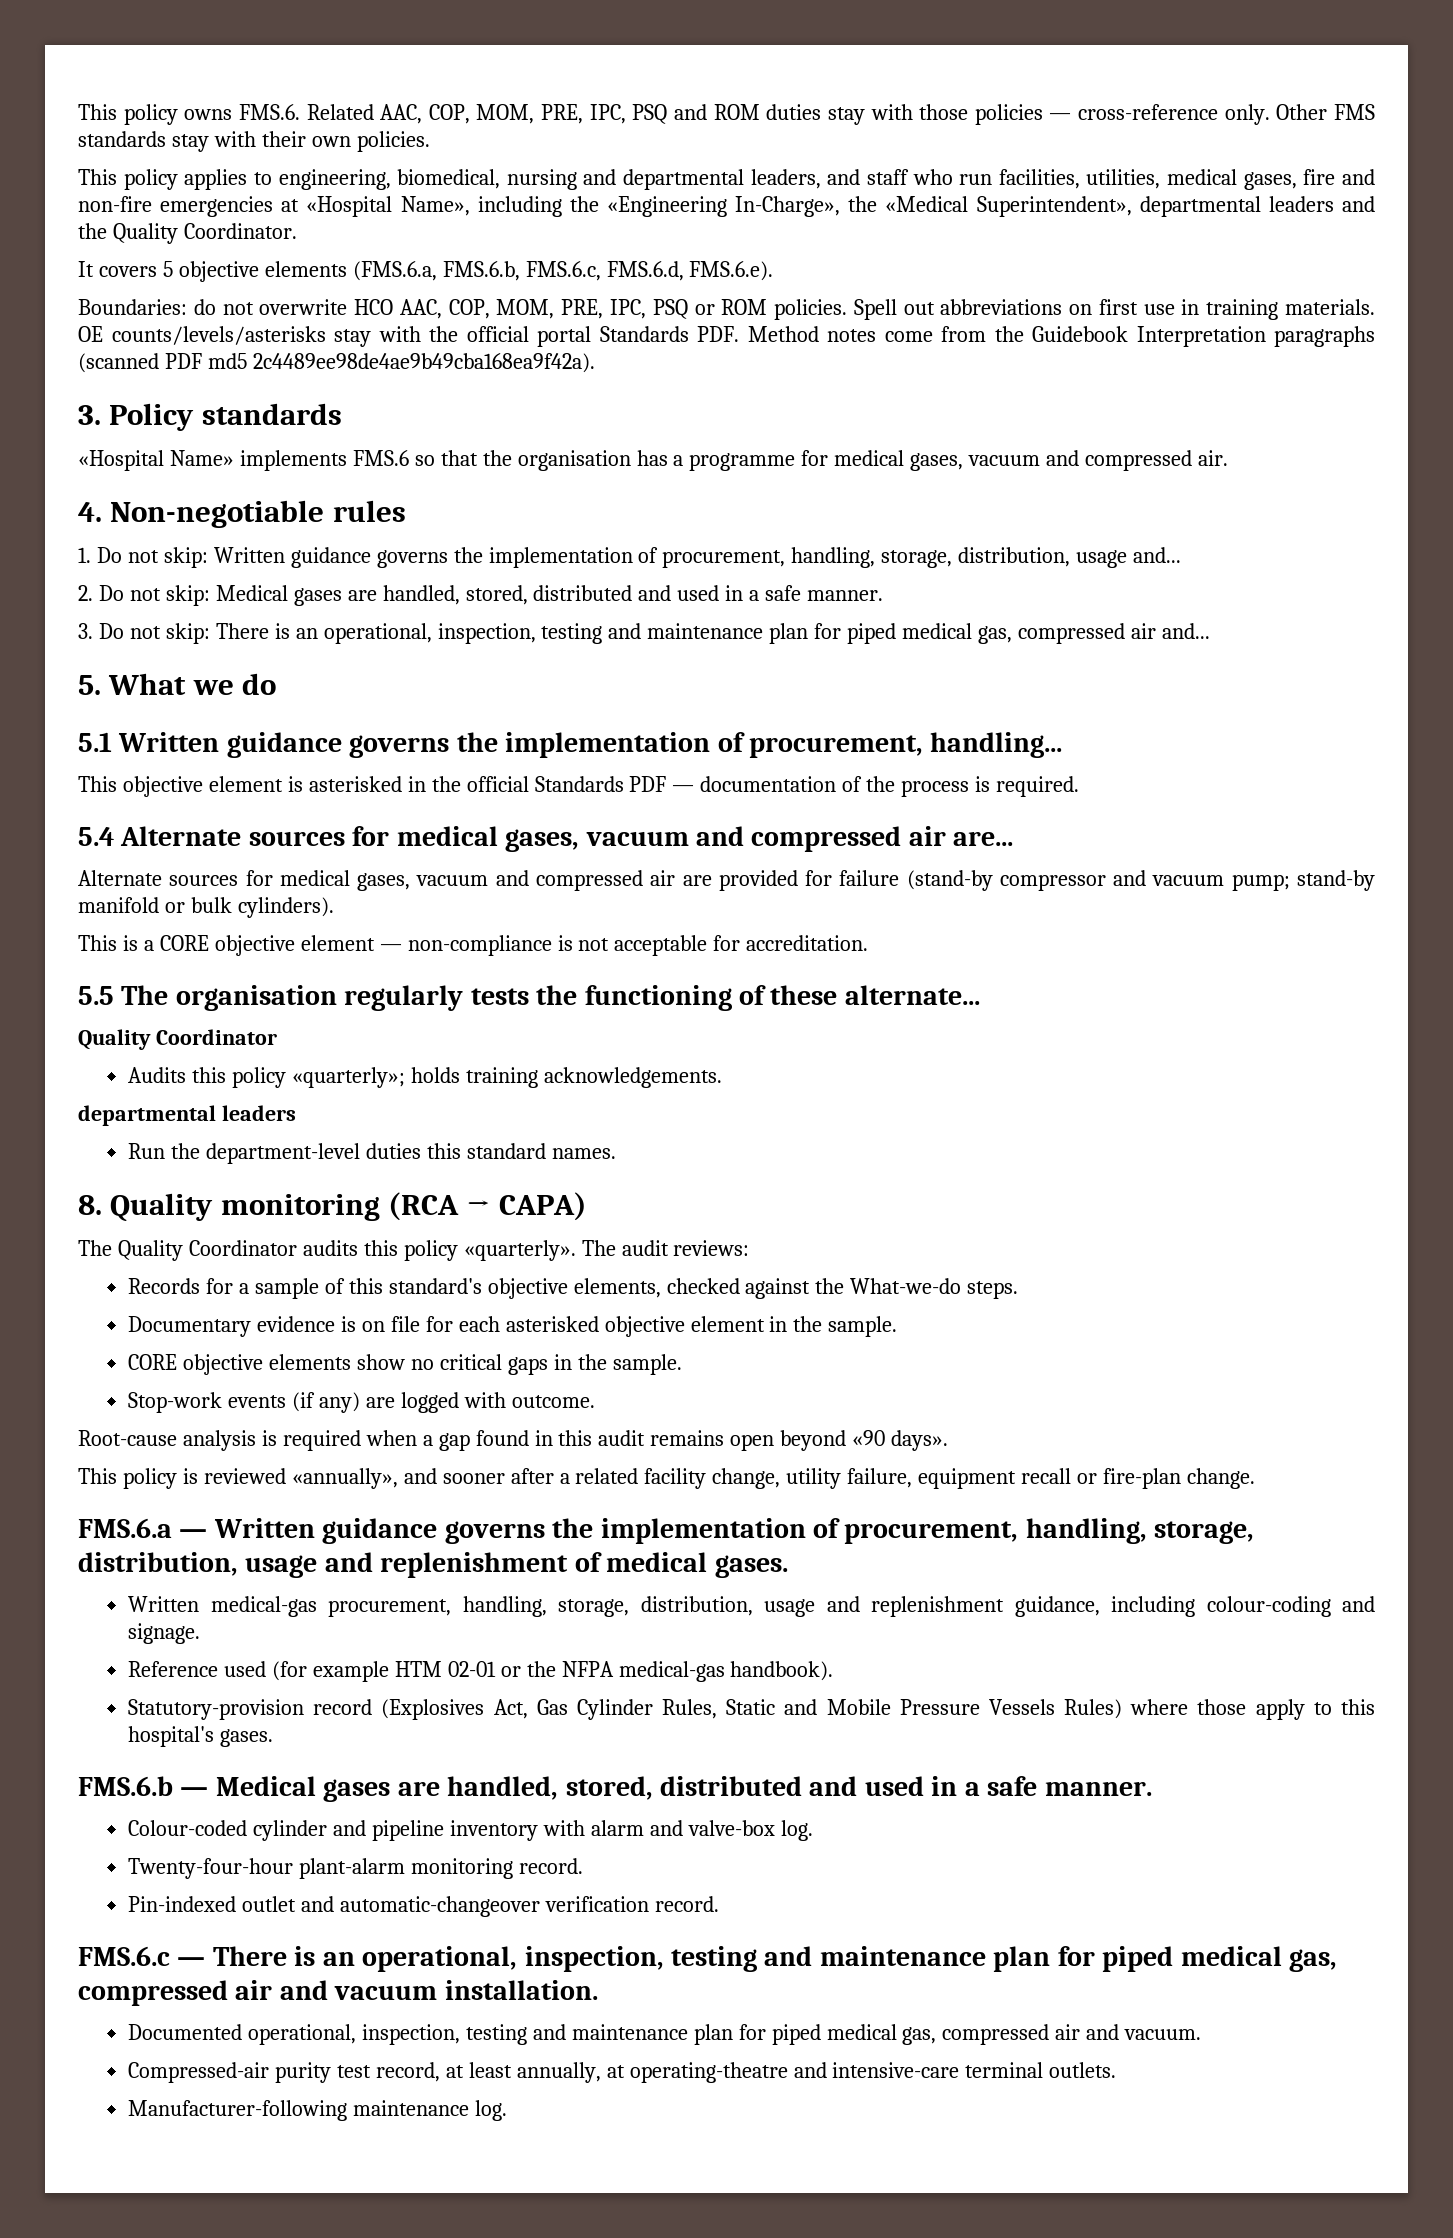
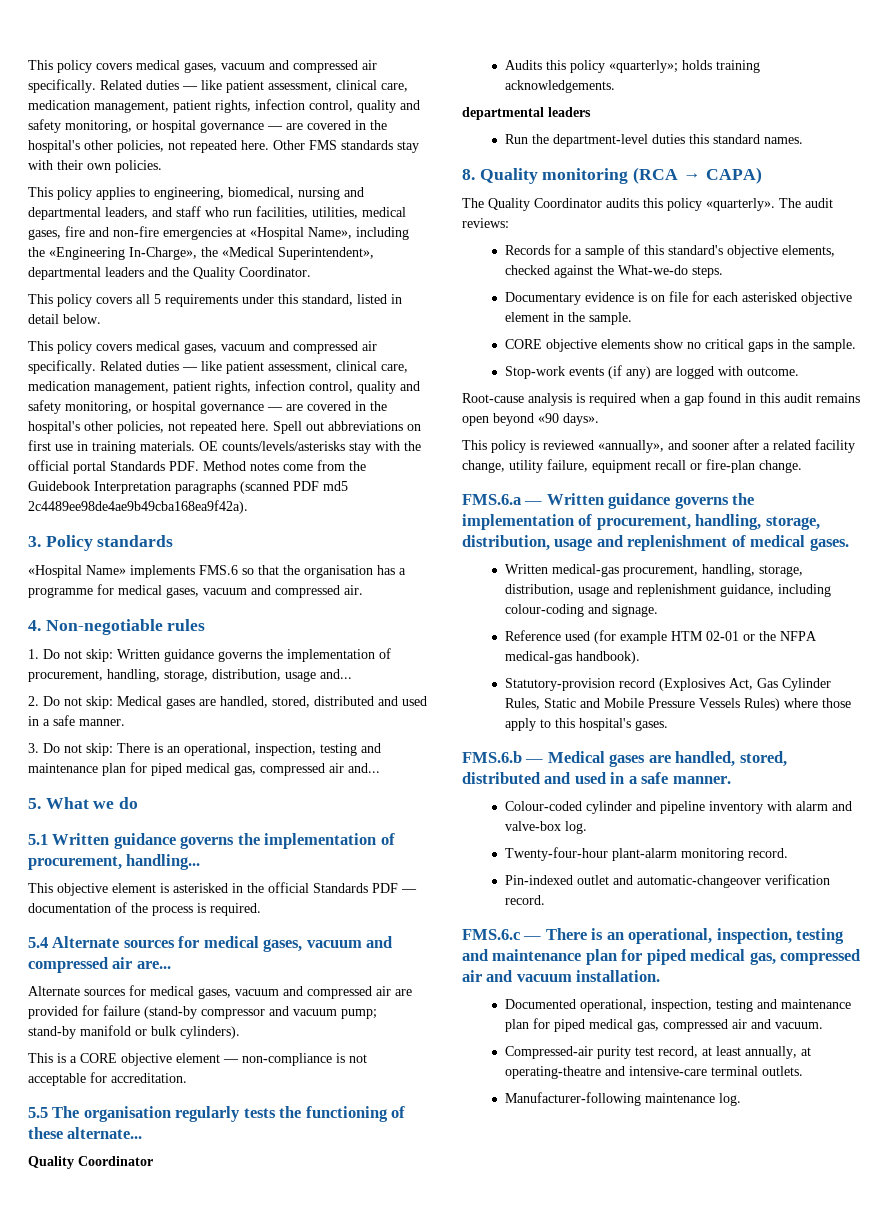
[78,104,1270,125] This policy owns FMS.6. Related AAC, COP, MOM, PRE, IPC, PSQ and ROM duties stay with those policies — cross-reference only. -> [28,60,377,73] [28,79,408,93] [28,99,420,113] [28,119,387,133] [28,140,269,153] This policy covers medical gases, vacuum and compressed air specifically. Related duties — like patient assessment, clinical care, medication management, patient rights, infection control, quality and safety monitoring, or hospital governance — are covered in the hospital's other policies, not repeated here.
[78,261,774,282] [78,299,848,320] It covers 5 objective elements (FMS.6.a, FMS.6.b, FMS.6.c, FMS.6.d, FMS.6.e). // Boundaries: do not overwrite HCO AAC, COP, MOM, PRE, IPC, PSQ or ROM policies. -> [28,294,402,307] [28,314,101,324] [28,341,377,354] [28,360,408,374] [28,380,420,394] [28,400,387,414] [28,421,269,434] This policy covers all 5 requirements under this standard, listed in detail below. // This policy covers medical gases, vacuum and compressed air specifically. Related duties — like patient assessment, clinical care, medication management, patient rights, infection control, quality and safety monitoring, or hospital governance — are covered in the hospital's other policies, not repeated here.

